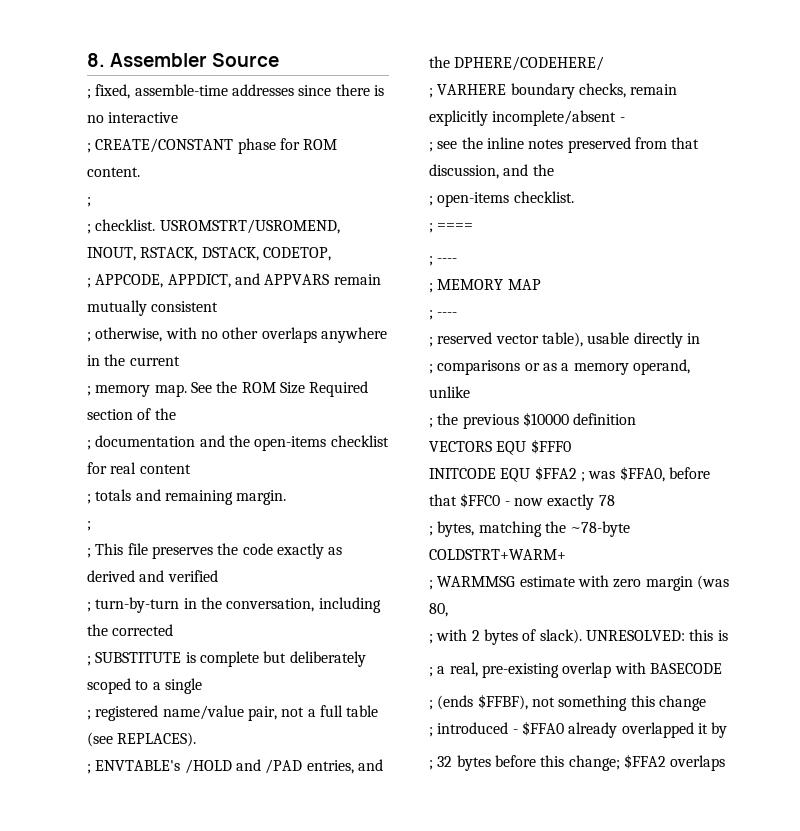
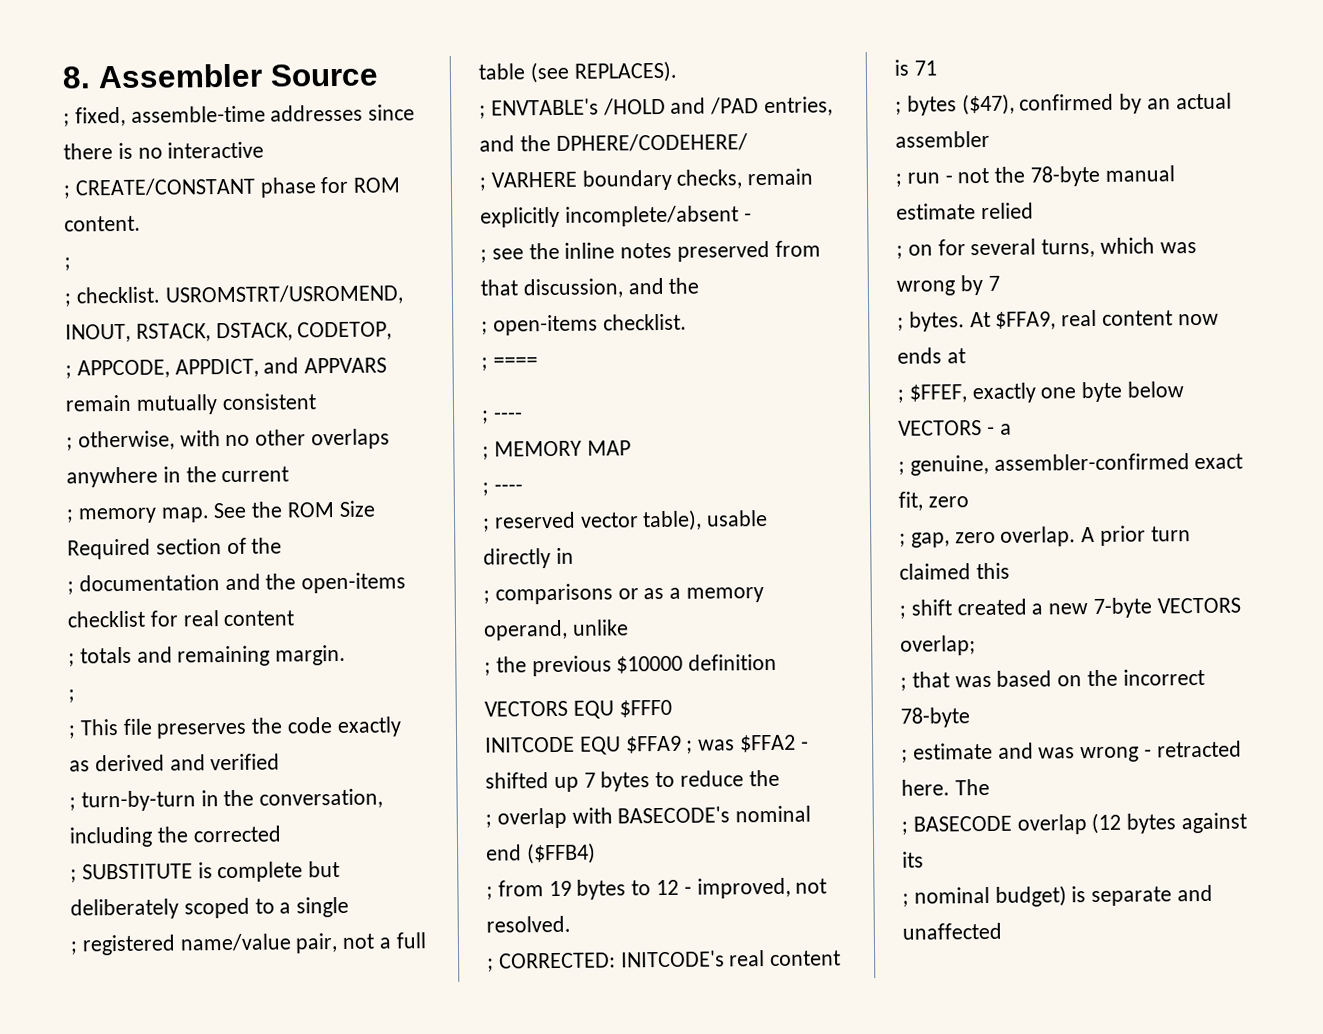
[534,466,577,481] $FFA2 -> [625,735,682,754] $FFA9
[619,466,710,482] [429,493,615,510] [429,521,631,537] [429,549,566,560] [429,575,729,591] [429,603,448,617] [429,629,728,645] [429,662,722,678] [429,694,706,711] [429,721,728,738] [429,754,726,771] $FFA0, before that $FFC0 - now exactly 78 // ; bytes, matching the ~78-byte COLDSTRT+WARM+ // ; WARMMSG estimate with zero margin (was 80, // ; with 2 bytes of slack). UNRESOLVED: this is // ; a real, pre-existing overlap with BASECODE // ; (ends $FFBF), not something this change // ; introduced - $FFA0 already overlapped it by // ; 32 bytes before this change; $FFA2 overlaps -> [740,734,809,753] [485,769,780,793] [485,805,812,829] [486,842,596,865] [486,877,828,900] [486,915,571,933] [487,950,842,972] [894,59,937,76] [895,92,1232,116] [895,130,990,148] [895,165,1175,187] [896,202,1034,220] [896,237,1197,259] [896,275,1000,296] [897,309,1219,332] [897,347,966,364] [897,381,1185,404] [898,420,1012,436] [898,453,1244,476] [898,491,969,511] [899,525,1191,548] [899,562,1010,580] [899,597,1241,619] [900,635,976,656] [900,668,1205,691] [900,707,970,728] [901,740,1242,763] [901,778,990,796] [901,812,1248,835] [902,851,924,868] [902,884,1214,907] [902,922,1002,940] $FFA2 - shifted up 7 bytes to reduce the // ; overlap with BASECODE's nominal end ($FFB4) // ; from 19 bytes to 12 - improved, not resolved. // ; CORRECTED: INITCODE's real content is 71 // ; bytes ($47), confirmed by an actual assembler // ; run - not the 78-byte manual estimate relied // ; on for several turns, which was wrong by 7 // ; bytes. At $FFA9, real content now ends at // ; $FFEF, exactly one byte below VECTORS - a // ; genuine, assembler-confirmed exact fit, zero // ; gap, zero overlap. A prior turn claimed this // ; shift created a new 7-byte VECTORS overlap; // ; that was based on the incorrect 78-byte // ; estimate and was wrong - retracted here. The // ; BASECODE overlap (12 bytes against its // ; nominal budget) is separate and unaffected

